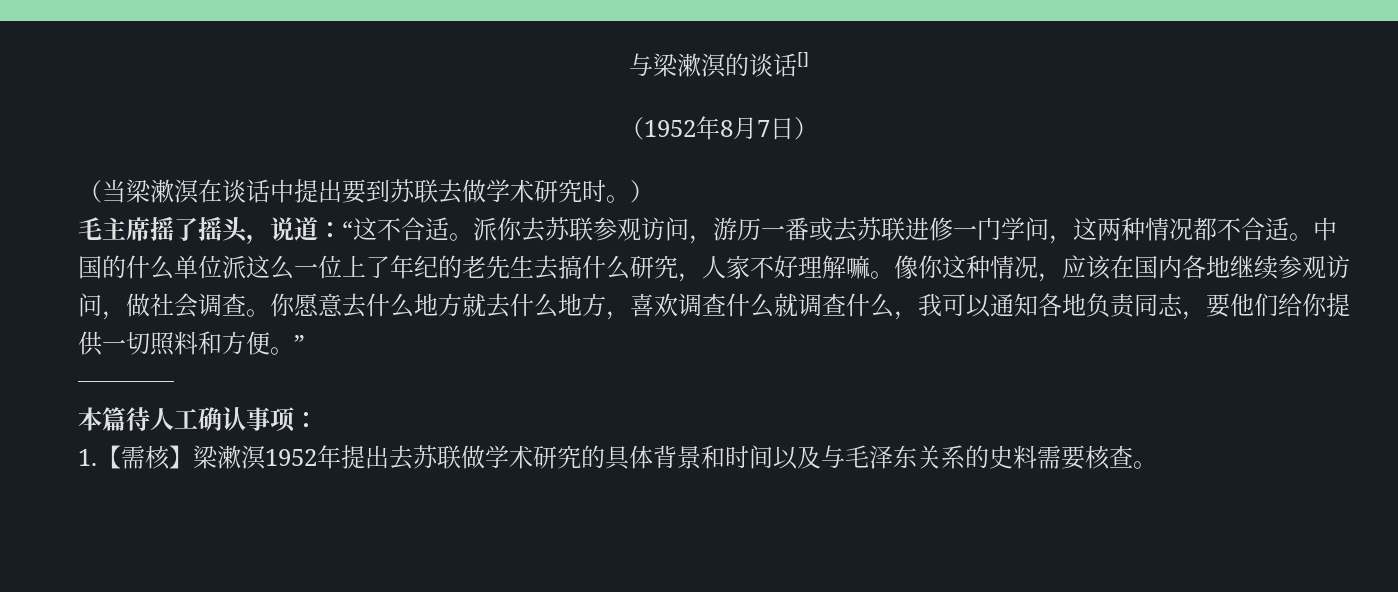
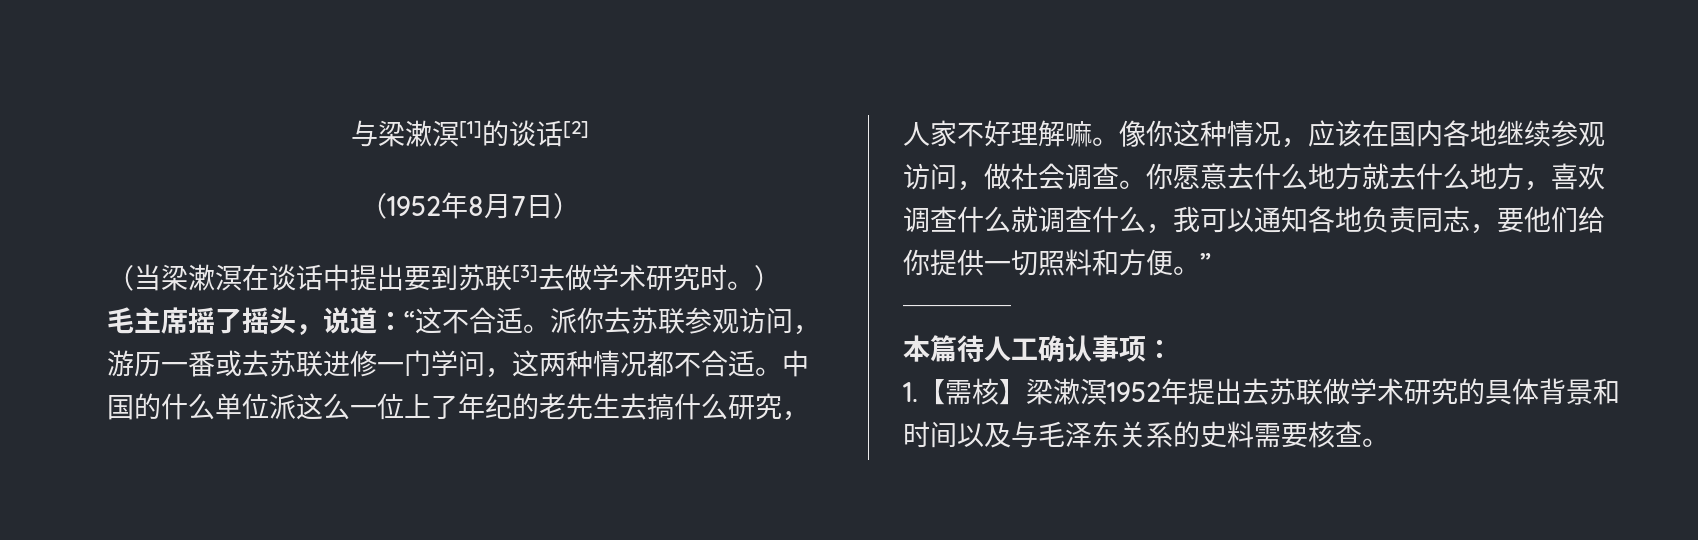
[724,52,809,77] 的谈话[] -> [459,120,589,147] [1]的谈话[2]
(438, 191) none -> [512,265,538,282] [3]

